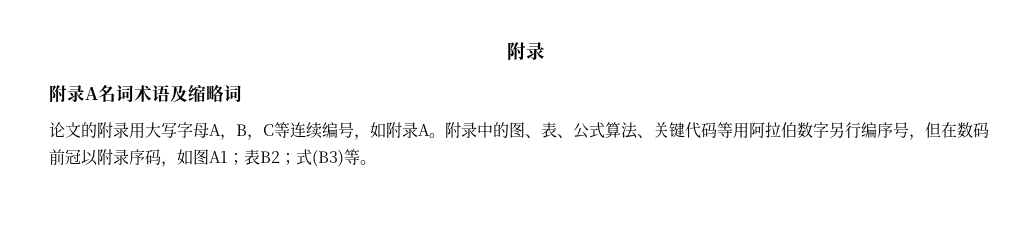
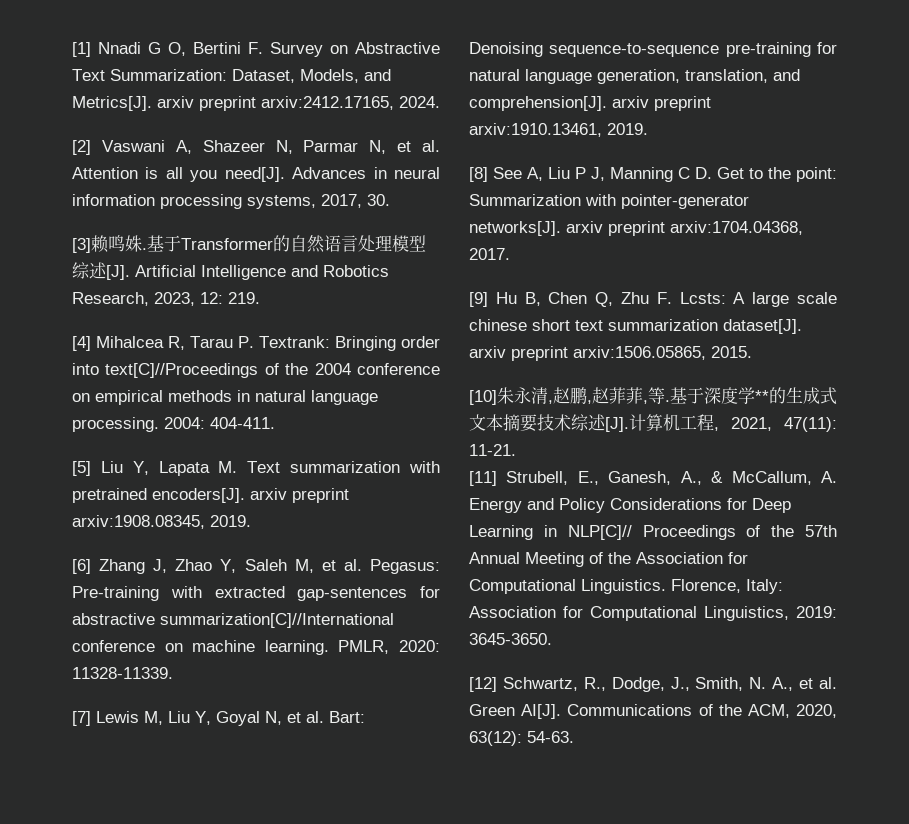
[506,42,545,61] [49,85,242,103] [49,122,989,140] [49,149,376,167] 附录 // 附录A名词术语及缩略词 // 论文的附录用大写字母A，B，C等连续编号，如附录A。附录中的图、表、公式算法、关键代码等用阿拉伯数字另行编序号，但在数码前冠以附录序码，如图A1；表B2；式(B3)等。 -> [72,42,440,57] [72,69,391,83] [72,96,440,111] [72,140,440,155] [72,167,440,182] [72,194,390,209] [72,235,426,253] [72,262,389,280] [72,292,260,306] [72,336,440,351] [72,363,440,378] [72,390,378,405] [72,417,275,432] [72,461,440,476] [72,488,349,503] [72,515,251,529] [72,559,440,574] [72,586,440,601] [72,613,394,628] [72,640,440,655] [72,667,173,679] [72,711,365,726] [469,42,837,57] [469,69,800,84] [469,96,711,111] [469,123,648,137] [469,167,837,182] [469,194,749,209] [469,221,803,236] [469,248,510,260] [469,292,837,307] [469,319,802,334] [469,346,752,361] [469,387,837,405] [469,414,837,432] [469,444,516,456] [469,471,837,486] [469,498,791,513] [469,525,837,540] [469,552,748,567] [469,579,783,594] [469,606,837,621] [469,633,552,645] [469,677,838,692] [469,704,837,719] [469,731,574,746] [1] Nnadi G O, Bertini F. Survey on Abstractive Text Summarization: Dataset, Models, and Metrics[J]. arxiv preprint arxiv:2412.17165, 2024. // [2] Vaswani A, Shazeer N, Parmar N, et al. Attention is all you need[J]. Advances in neural information processing systems, 2017, 30. // [3]赖鸣姝.基于Transformer的自然语言处理模型综述[J]. Artificial Intelligence and Robotics Research, 2023, 12: 219. // [4] Mihalcea R, Tarau P. Textrank: Bringing order into text[C]//Proceedings of the 2004 conference on empirical methods in natural language processing. 2004: 404-411. // [5] Liu Y, Lapata M. Text summarization with pretrained encoders[J]. arxiv preprint arxiv:1908.08345, 2019. // [6] Zhang J, Zhao Y, Saleh M, et al. Pegasus: Pre-training with extracted gap-sentences for abstractive summarization[C]//International conference on machine learning. PMLR, 2020: 11328-11339. // [7] Lewis M, Liu Y, Goyal N, et al. Bart: Denoising sequence-to-sequence pre-training for natural language generation, translation, and comprehension[J]. arxiv preprint arxiv:1910.13461, 2019. // [8] See A, Liu P J, Manning C D. Get to the point: Summarization with pointer-generator networks[J]. arxiv preprint arxiv:1704.04368, 2017. // [9] Hu B, Chen Q, Zhu F. Lcsts: A large scale chinese short text summarization dataset[J]. arxiv preprint arxiv:1506.05865, 2015. // [10]朱永清,赵鹏,赵菲菲,等.基于深度学**的生成式文本摘要技术综述[J].计算机工程, 2021, 47(11): 11-21. // [11] Strubell, E., Ganesh, A., & McCallum, A. Energy and Policy Considerations for Deep Learning in NLP[C]// Proceedings of the 57th Annual Meeting of the Association for Computational Linguistics. Florence, Italy: Association for Computational Linguistics, 2019: 3645-3650. // [12] Schwartz, R., Dodge, J., Smith, N. A., et al. Green AI[J]. Communications of the ACM, 2020, 63(12): 54-63.

